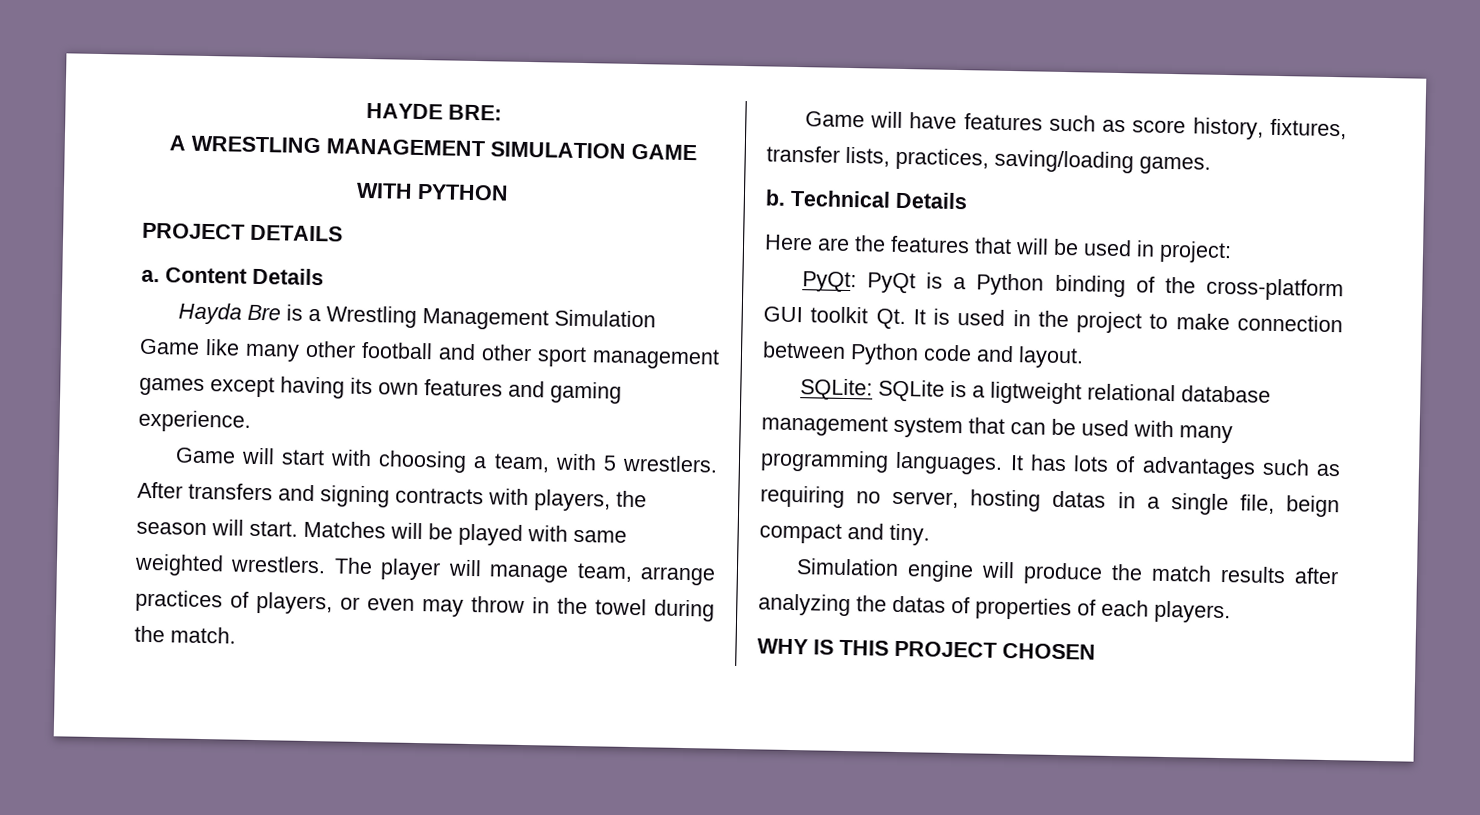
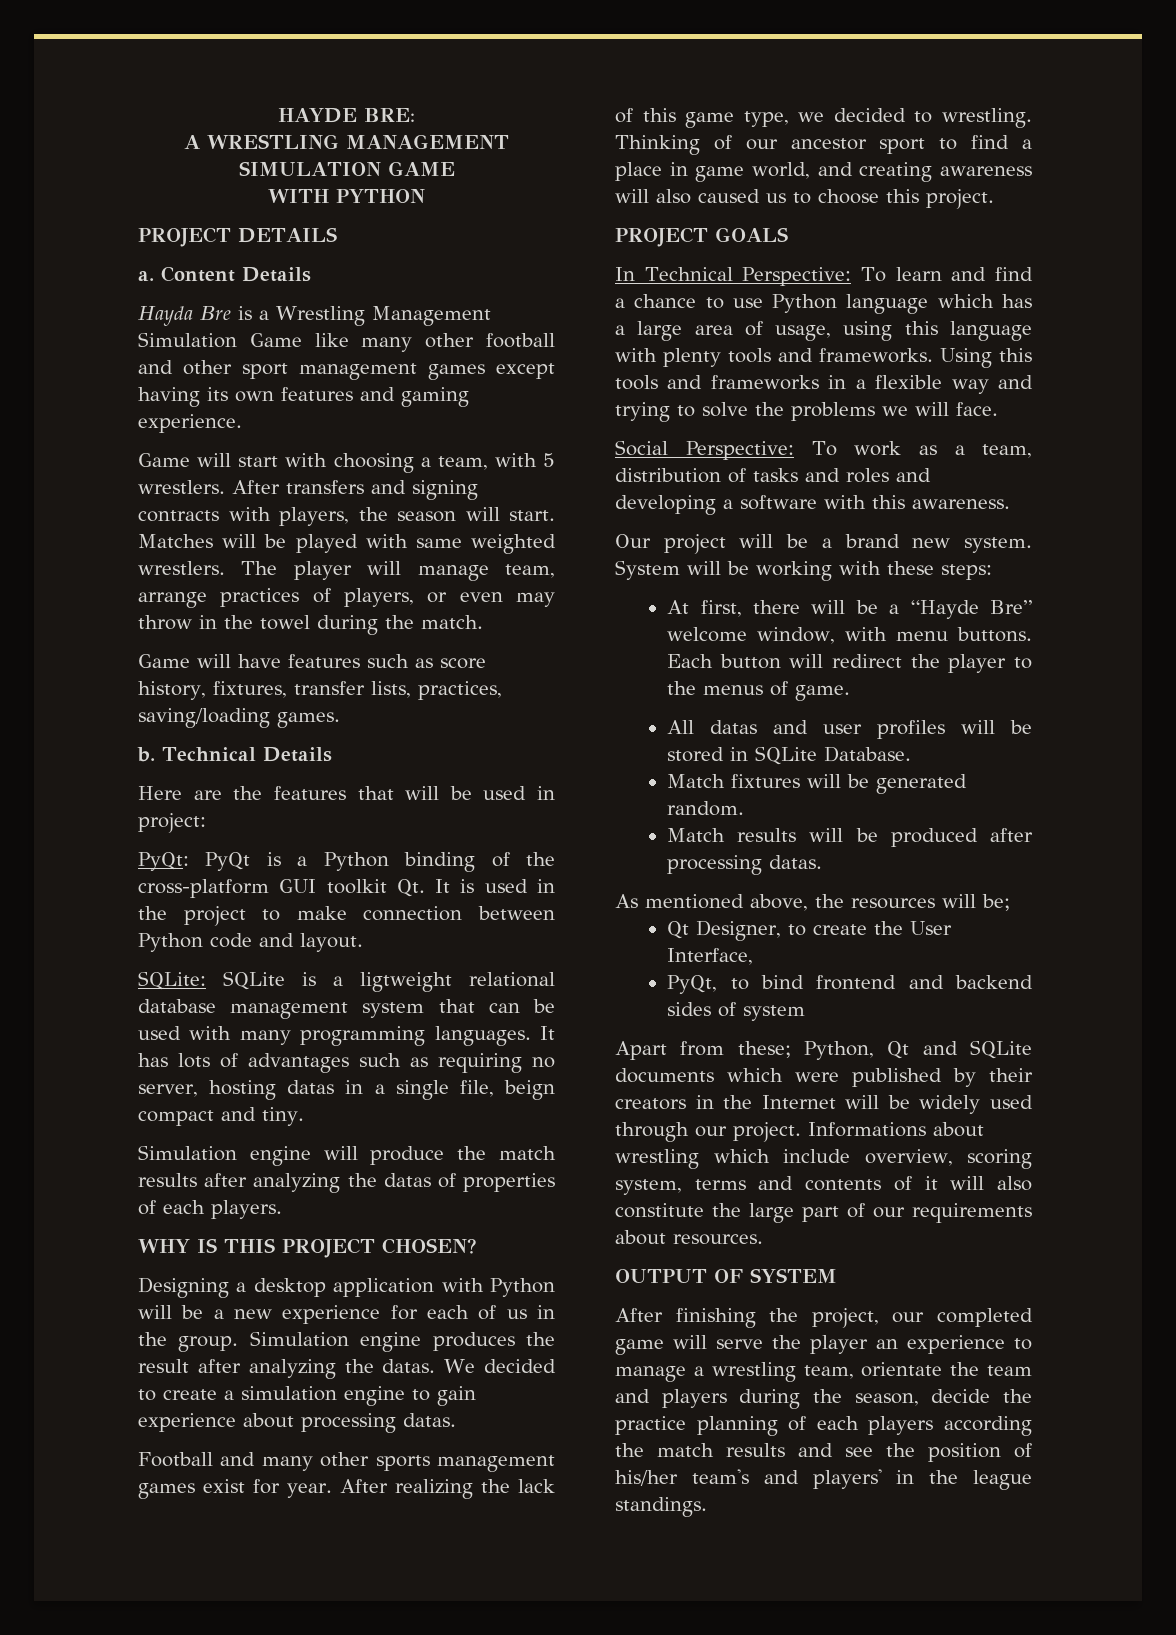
[1002,642,1096,660] CHOSEN -> [382,1238,477,1254] [138,1277,555,1298] [138,1305,555,1324] [138,1331,555,1352] [138,1359,556,1379] [138,1386,476,1406] [138,1413,456,1433] [138,1452,555,1472] [138,1479,555,1499] [615,108,1032,128] [615,135,1032,155] [615,162,1032,182] [615,189,994,209] [615,227,788,247] [615,267,1033,286] [615,294,1032,314] [615,321,1032,341] [615,348,1032,368] [615,375,1033,394] [615,402,998,422] [615,440,1032,460] [615,468,931,483] [615,495,1010,515] [615,534,1032,554] [615,560,992,581] [667,600,1032,619] [667,627,1032,644] [667,654,1032,673] [667,681,851,701] [667,720,1032,739] [667,746,912,765] [667,774,968,794] [667,801,745,816] [667,828,1033,847] [667,855,823,875] [615,894,1010,911] [667,920,953,941] [667,948,754,965] [667,975,1033,994] [667,1002,806,1021] [615,1040,1032,1060] [615,1068,1033,1087] [615,1095,1033,1114] [615,1122,984,1142] [615,1149,1032,1169] [615,1176,1032,1195] [615,1203,1032,1223] [615,1230,763,1245] [615,1268,837,1283] [615,1308,1033,1328] [615,1335,1032,1355] [615,1362,1032,1382] [615,1389,1032,1409] [615,1416,1032,1436] [615,1443,1032,1462] [615,1469,1032,1490] [615,1497,707,1517] CHOSEN? // Designing a desktop application with Python will be a new experience for each of us in the group. Simulation engine produces the result after analyzing the datas. We decided to create a simulation engine to gain experience about processing datas. // Football and many other sports management games exist for year. After realizing the lack of this game type, we decided to wrestling. Thinking of our ancestor sport to find a place in game world, and creating awareness will also caused us to choose this project. // PROJECT GOALS // In Technical Perspective: To learn and find a chance to use Python language which has a large area of usage, using this language with plenty tools and frameworks. Using this tools and frameworks in a flexible way and trying to solve the problems we will face. // Social Perspective: To work as a team, distribution of tasks and roles and developing a software with this awareness. // Our project will be a brand new system. System will be working with these steps: // At first, there will be a “Hayde Bre” welcome window, with menu buttons. Each button will redirect the player to the menus of game. // All datas and user profiles will be stored in SQLite Database. // Match fixtures will be generated random. // Match results will be produced after processing datas. // As mentioned above, the resources will be; // Qt Designer, to create the User Interface, // PyQt, to bind frontend and backend sides of system // Apart from these; Python, Qt and SQLite documents which were published by their creators in the Internet will be widely used through our project. Informations about wrestling which include overview, scoring system, terms and contents of it will also constitute the large part of our requirements about resources. // OUTPUT OF SYSTEM // After finishing the project, our completed game will serve the player an experience to manage a wrestling team, orientate the team and players during the season, decide the practice planning of each players according the match results and see the position of his/her team's and players' in the league standings.

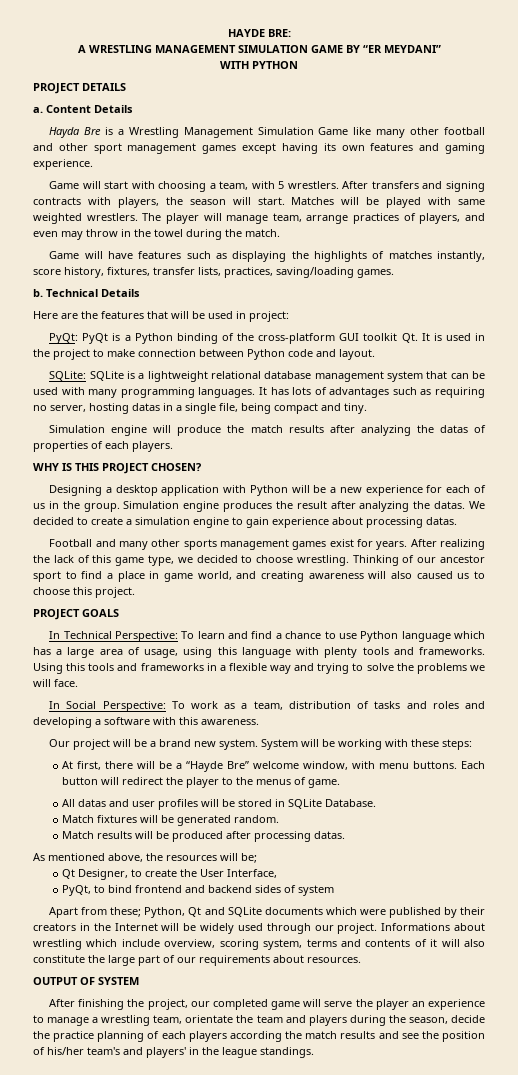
(455, 168) none -> [345,45,441,53] BY “ER MEYDANI”
[427,592,448,603] or -> [464,213,485,221] and
(433, 663) none -> [232,251,485,262] displaying the highlights of matches instantly,
[360,972,452,992] ligtweight -> [147,371,208,382] lightweight
[503,1080,555,1100] beign -> [241,403,271,414] being
[287,1483,333,1498] year. -> [376,541,408,550] years.
(933, 117) none -> [256,555,294,563] choose
(998, 409) none -> [49,701,61,709] In

